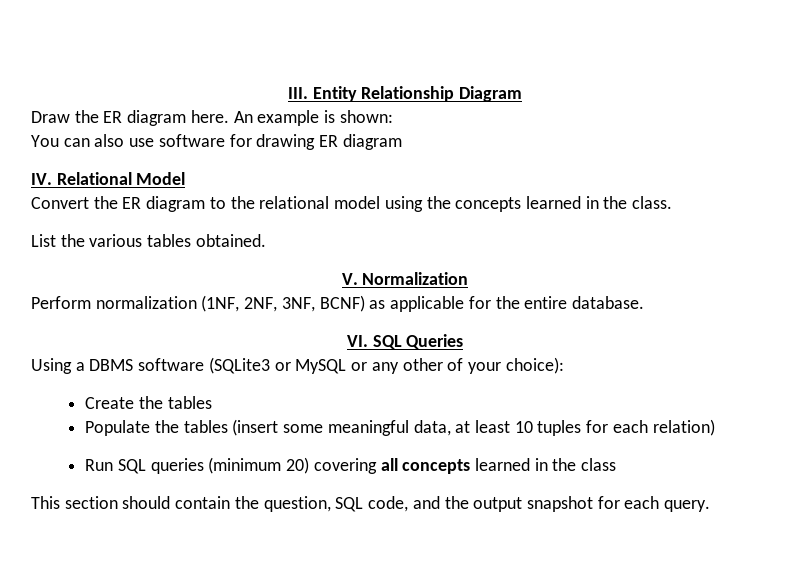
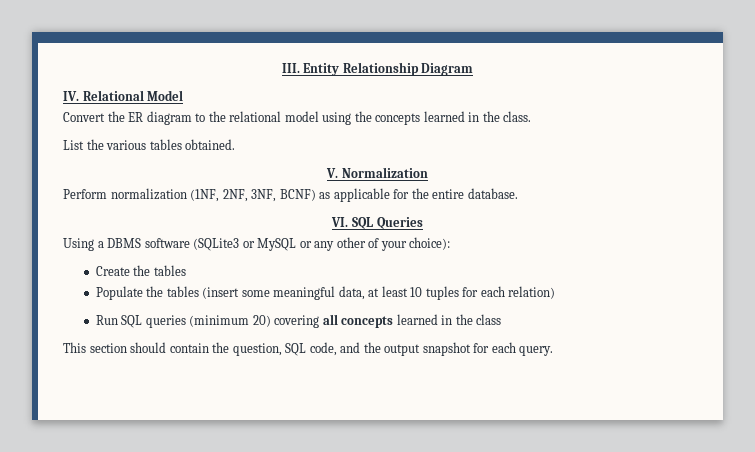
[31,110,393,126] [31,134,402,150] // Draw the ER diagram here. An example is shown: // You can also use software for drawing ER diagram -> (474, 69) none

